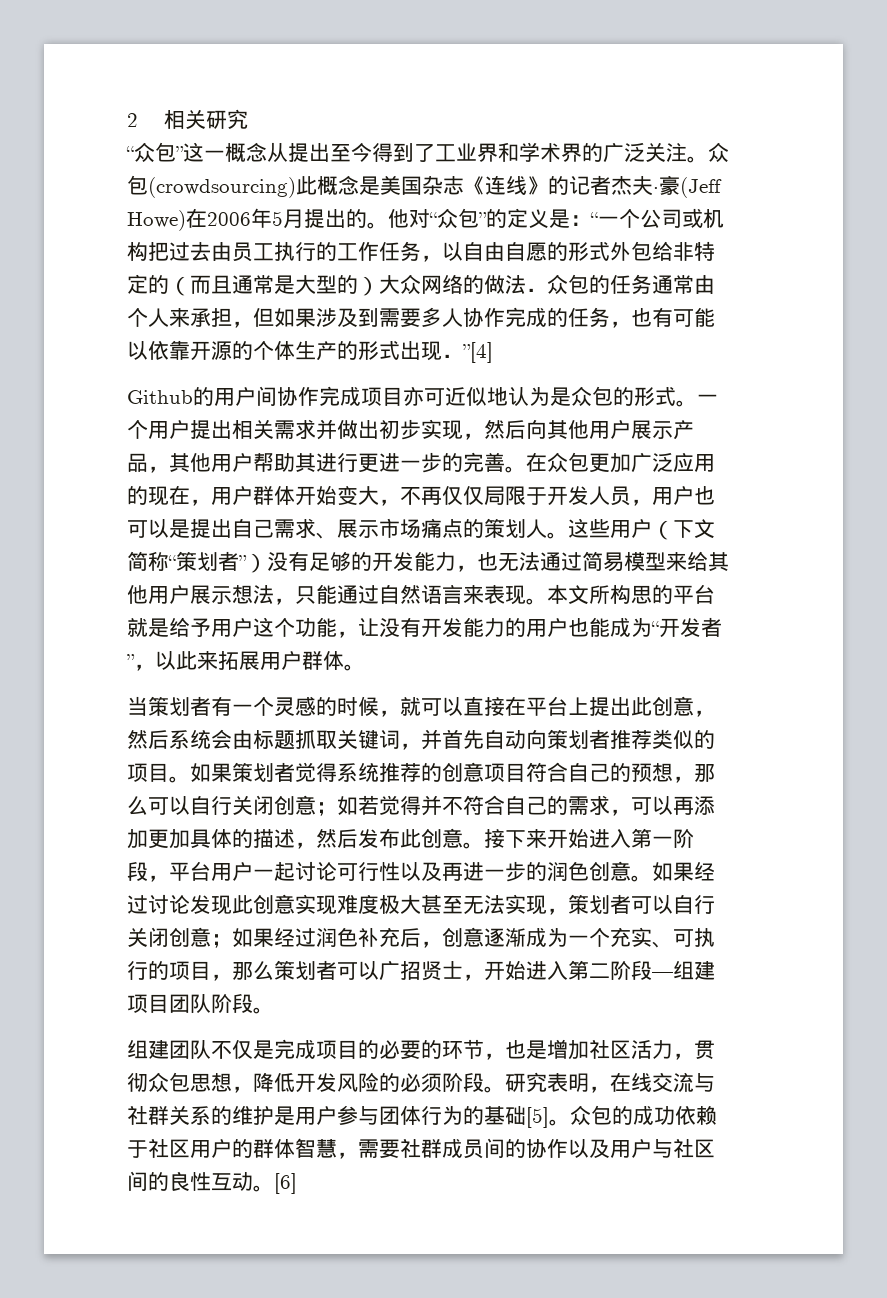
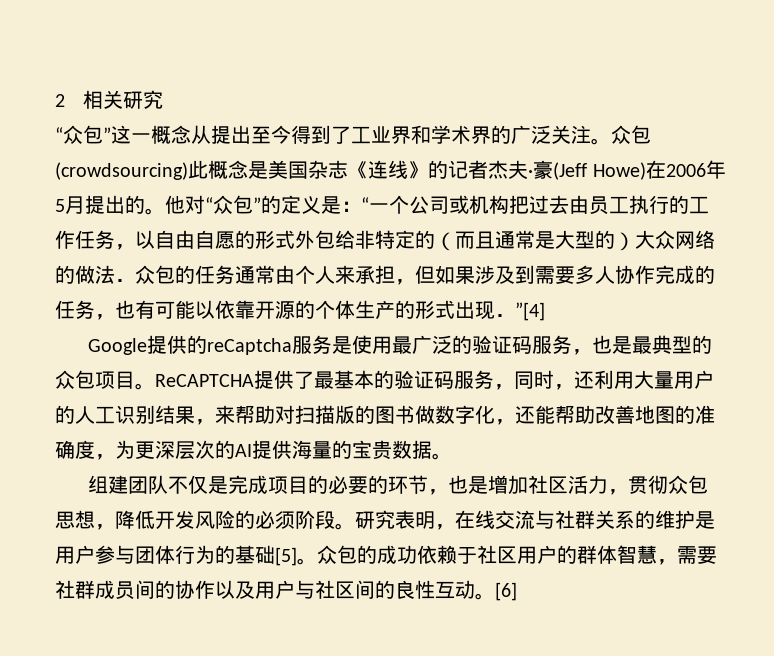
[127,386,718,407] [127,419,694,440] [127,452,715,473] [127,485,715,506] [127,518,715,540] [127,551,729,573] [127,584,715,605] [127,617,722,638] [127,651,365,671] [127,696,715,717] [127,729,715,750] [127,762,715,783] [127,795,715,816] [127,828,694,849] [127,861,715,882] [127,894,715,915] [127,927,715,948] [127,960,715,981] [127,994,253,1014] Github的用户间协作完成项目亦可近似地认为是众包的形式。一个用户提出相关需求并做出初步实现，然后向其他用户展示产品，其他用户帮助其进行更进一步的完善。在众包更加广泛应用的现在，用户群体开始变大，不再仅仅局限于开发人员，用户也可以是提出自己需求、展示市场痛点的策划人。这些用户（下文简称“策划者”）没有足够的开发能力，也无法通过简易模型来给其他用户展示想法，只能通过自然语言来表现。本文所构思的平台就是给予用户这个功能，让没有开发能力的用户也能成为“开发者”，以此来拓展用户群体。 // 当策划者有一个灵感的时候，就可以直接在平台上提出此创意，然后系统会由标题抓取关键词，并首先自动向策划者推荐类似的项目。如果策划者觉得系统推荐的创意项目符合自己的预想，那么可以自行关闭创意；如若觉得并不符合自己的需求，可以再添加更加具体的描述，然后发布此创意。接下来开始进入第一阶段，平台用户一起讨论可行性以及再进一步的润色创意。如果经过讨论发现此创意实现难度极大甚至无法实现，策划者可以自行关闭创意；如果经过润色补充后，创意逐渐成为一个充实、可执行的项目，那么策划者可以广招贤士，开始进入第二阶段—组建项目团队阶段 -> [87,335,712,355] [55,370,714,390] [55,405,715,425] [55,440,432,460] Google提供的reCaptcha服务是使用最广泛的验证码服务，也是最典型的众包项目。ReCAPTCHA提供了最基本的验证码服务，同时，还利用大量用户的人工识别结果，来帮助对扫描版的图书做数字化，还能帮助改善地图的准确度，为更深层次的AI提供海量的宝贵数据

